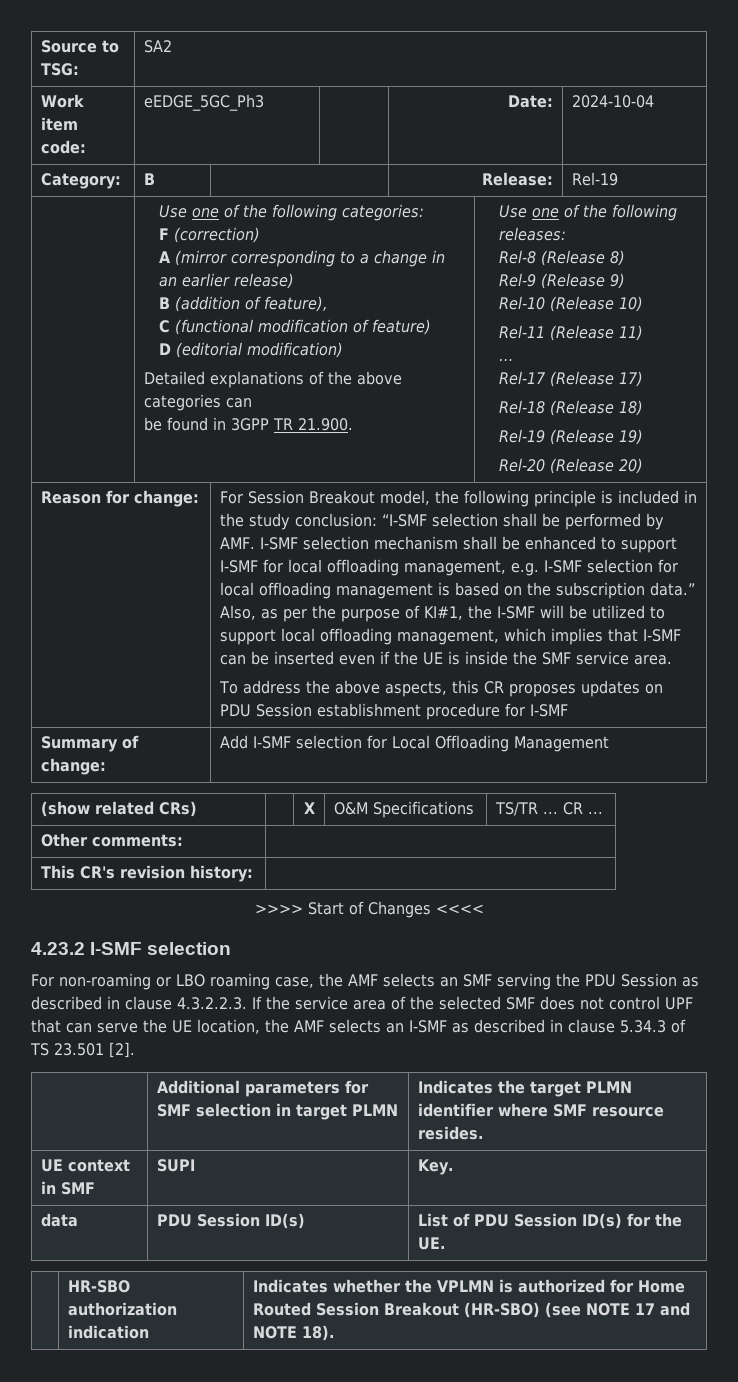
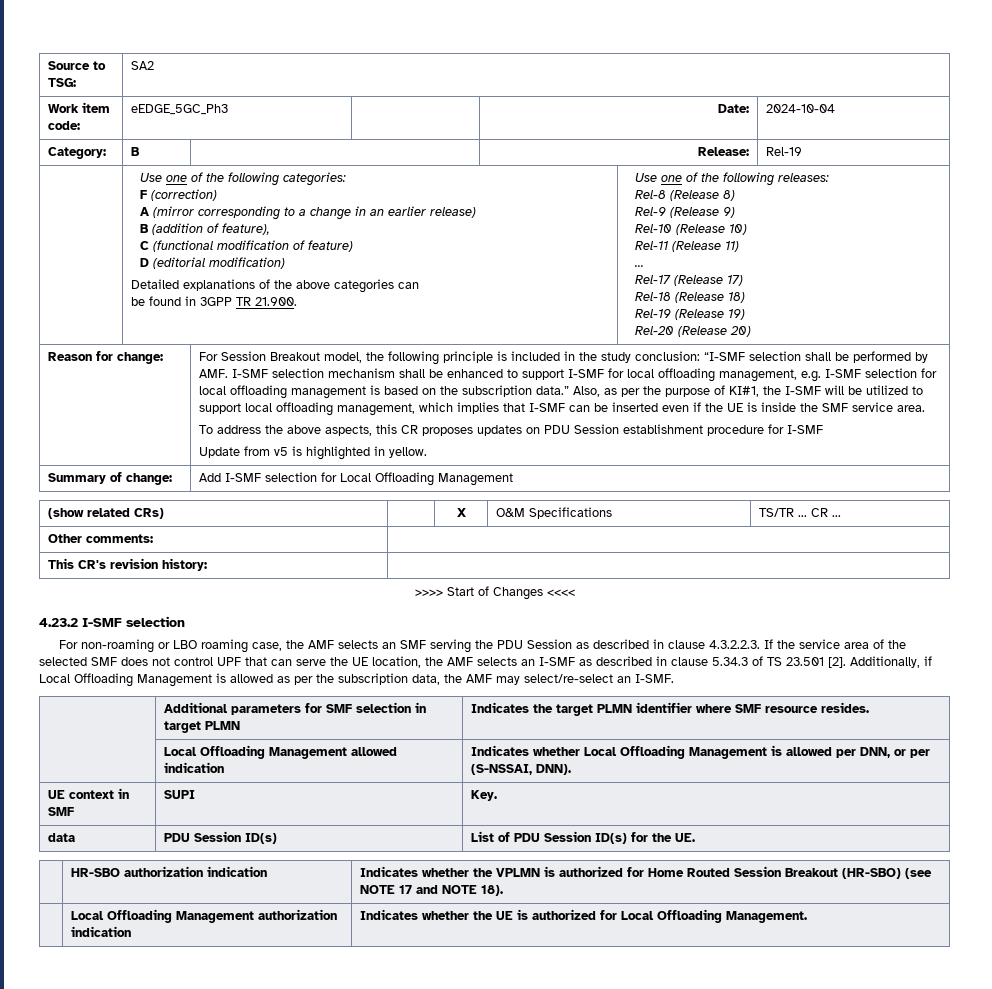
(568, 710) none -> [198,446,427,460] // Update from v5 is highlighted in yellow.
(135, 1050) none -> [850,656,932,668] [39,673,674,687] Additionally, if Local Offloading Management is allowed as per the subscription data, the AMF may select/re-select an I-SMF.
(483, 1133) none -> [163,745,397,759] [163,762,224,773] [470,745,930,759] [470,764,571,775] // | Local Offloading Management allowed indication | Indicates whether Local Offloading Management is allowed per DNN, or per (S-NSSAI, DNN).
(334, 1333) none -> [70,909,337,923] [70,926,131,937] [359,909,807,923] // | Local Offloading Management authorization indication | Indicates whether the UE is authorized for Local Offloading Management.

